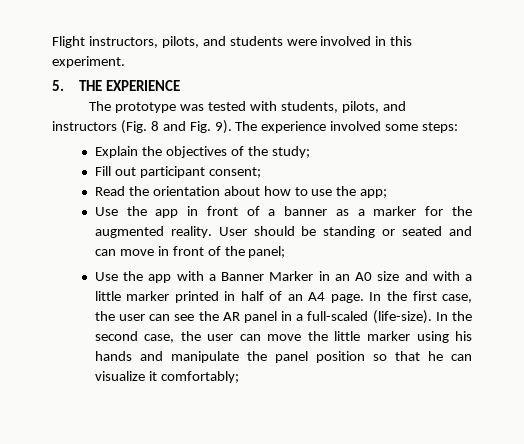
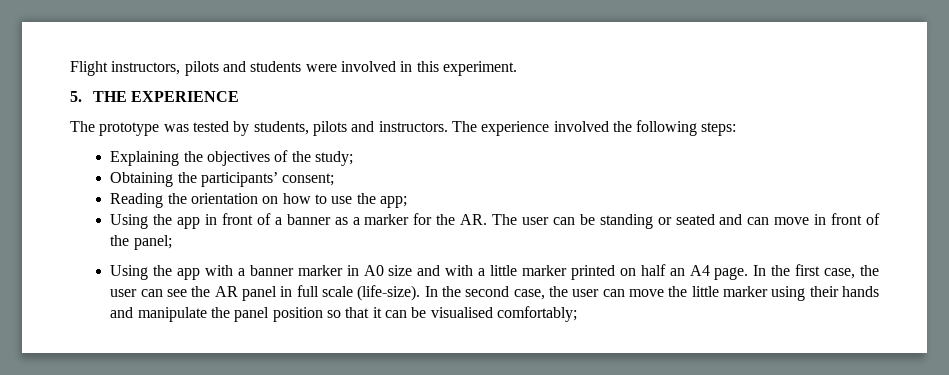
[161,36,199,48] pilots, -> [184,61,219,76] pilots
[250,101,406,113] [52,120,232,134] with students, pilots, and instructors (Fig. 8 and Fig. 9). -> [233,121,448,136] by students, pilots and instructors.
[385,124,419,131] some -> [612,120,698,136] the following
[94,146,138,158] Explain -> [110,151,180,166] Explaining
[94,166,205,178] Fill out participant -> [110,172,278,187] Obtaining the participants’
[94,186,125,196] Read -> [110,193,164,208] Reading
[223,186,260,196] about -> [262,196,279,204] on
[94,207,118,216] Use -> [110,214,149,229] Using
[94,226,295,238] augmented reality. User should -> [460,214,575,225] AR. The user can
[94,272,118,281] Use -> [110,265,149,280] Using
[221,271,350,281] Banner Marker in an -> [249,265,359,276] banner marker in
[224,291,283,301] in half of -> [619,264,666,276] on half
[296,311,369,321] a full-scaled -> [296,285,353,297] full scale
[455,331,473,341] his -> [809,286,839,297] their
[427,351,473,361] [94,371,157,381] he can visualize it -> [372,307,493,318] it can be visualised

